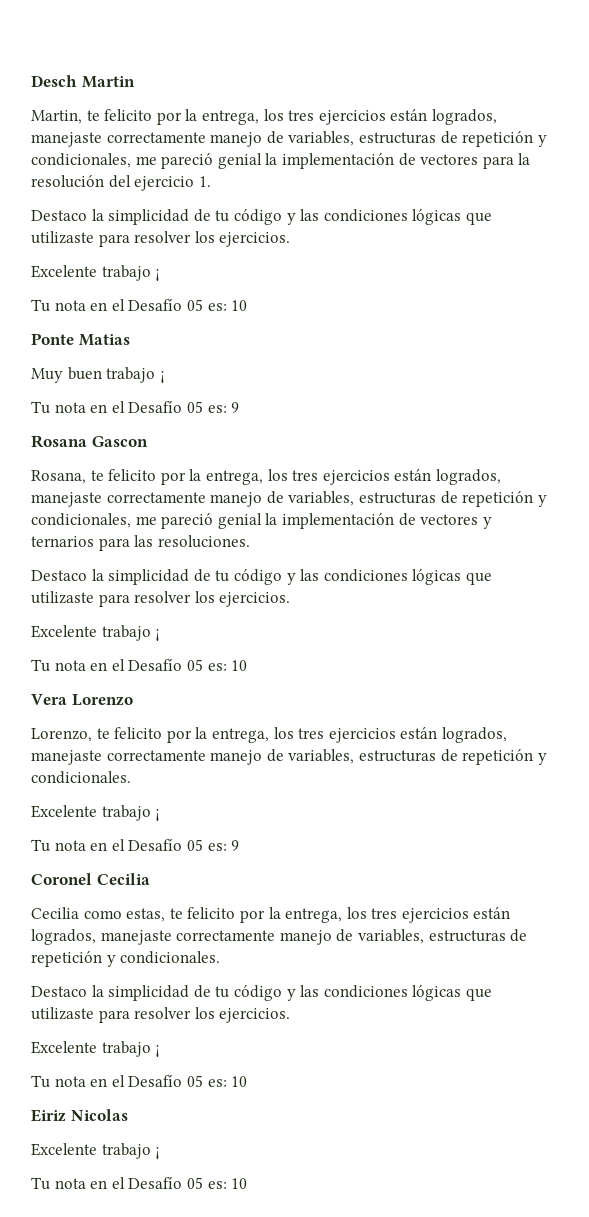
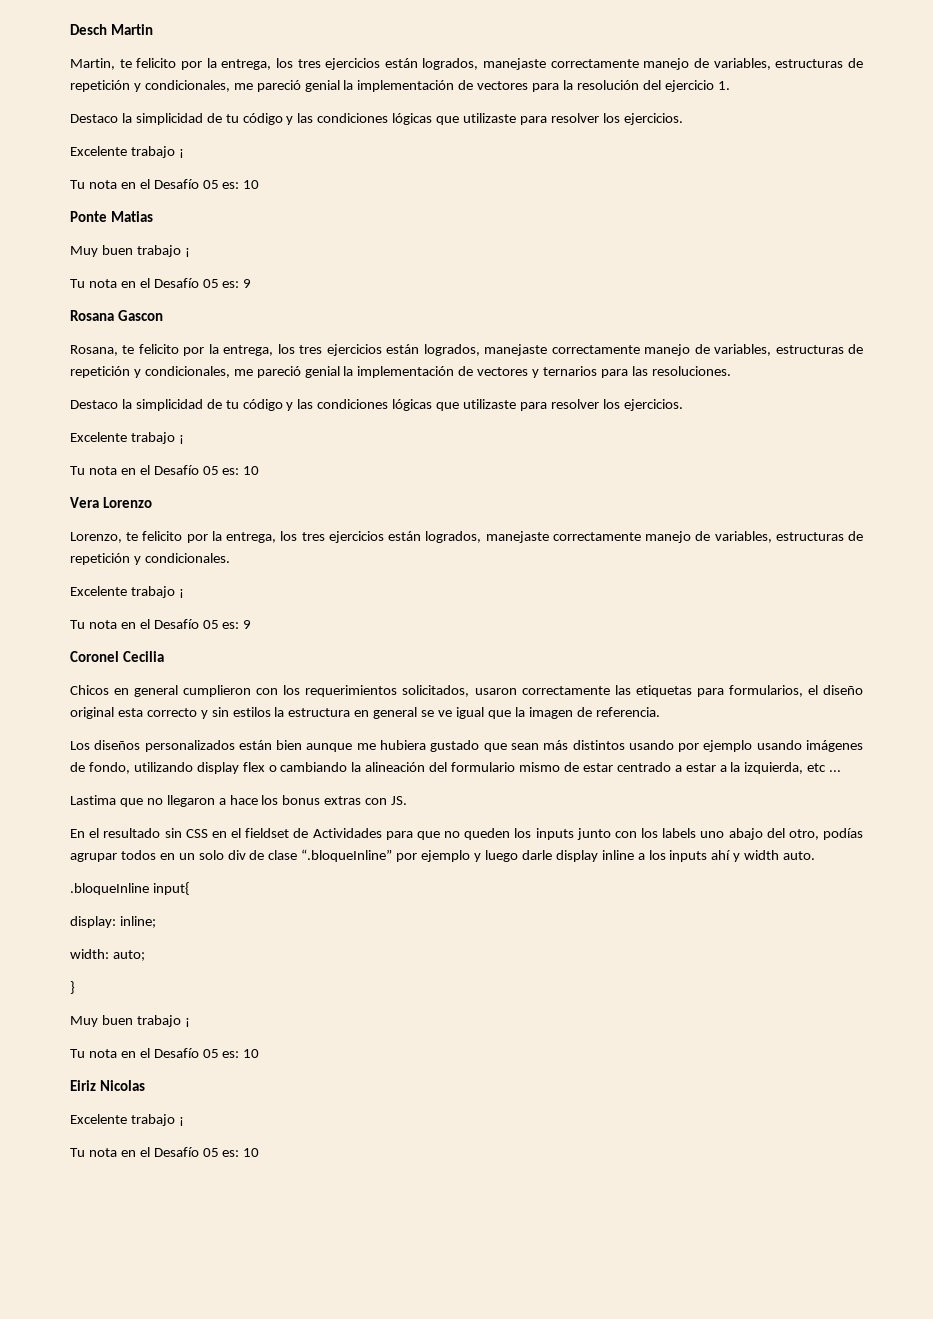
[31,907,511,923] [31,929,528,945] [31,951,221,967] [31,985,492,1001] [31,1007,291,1023] [31,1041,97,1054] Cecilia como estas, te felicito por la entrega, los tres ejercicios están logrados, manejaste correctamente manejo de variables, estructuras de repetición y condicionales. // Destaco la simplicidad de tu código y las condiciones lógicas que utilizaste para resolver los ejercicios. // Excelente -> [70,685,864,697] [70,707,660,719] [70,740,863,752] [70,762,842,774] [70,795,408,807] [70,828,863,840] [70,849,816,862] [70,882,190,895] [70,916,156,928] [70,949,145,961] [70,981,75,994] [70,1015,133,1027] Chicos en general cumplieron con los requerimientos solicitados, usaron correctamente las etiquetas para formularios, el diseño original esta correcto y sin estilos la estructura en general se ve igual que la imagen de referencia. // Los diseños personalizados están bien aunque me hubiera gustado que sean más distintos usando por ejemplo usando imágenes de fondo, utilizando display flex o cambiando la alineación del formulario mismo de estar centrado a estar a la izquierda, etc ... // Lastima que no llegaron a hace los bonus extras con JS. // En el resultado sin CSS en el fieldset de Actividades para que no queden los inputs junto con los labels uno abajo del otro, podías agrupar todos en un solo div de clase “.bloqueInline” por ejemplo y luego darle display inline a los inputs ahí y width auto. // .bloqueInline input{ // display: inline; // width: auto; // } // Muy buen

